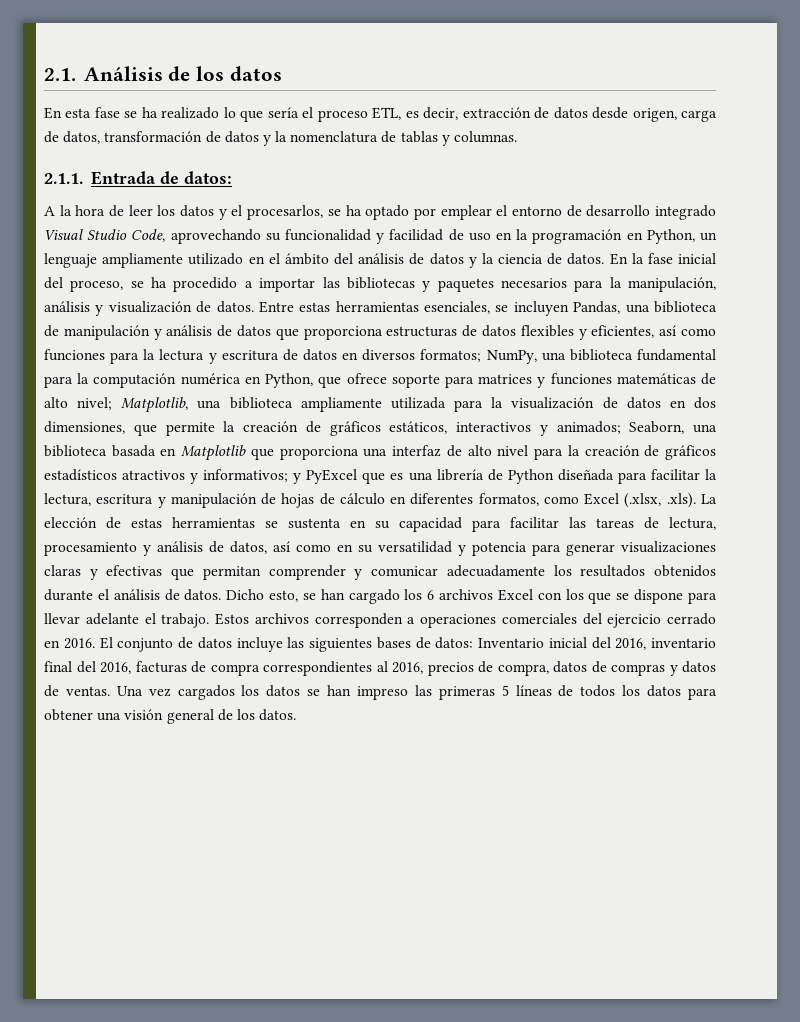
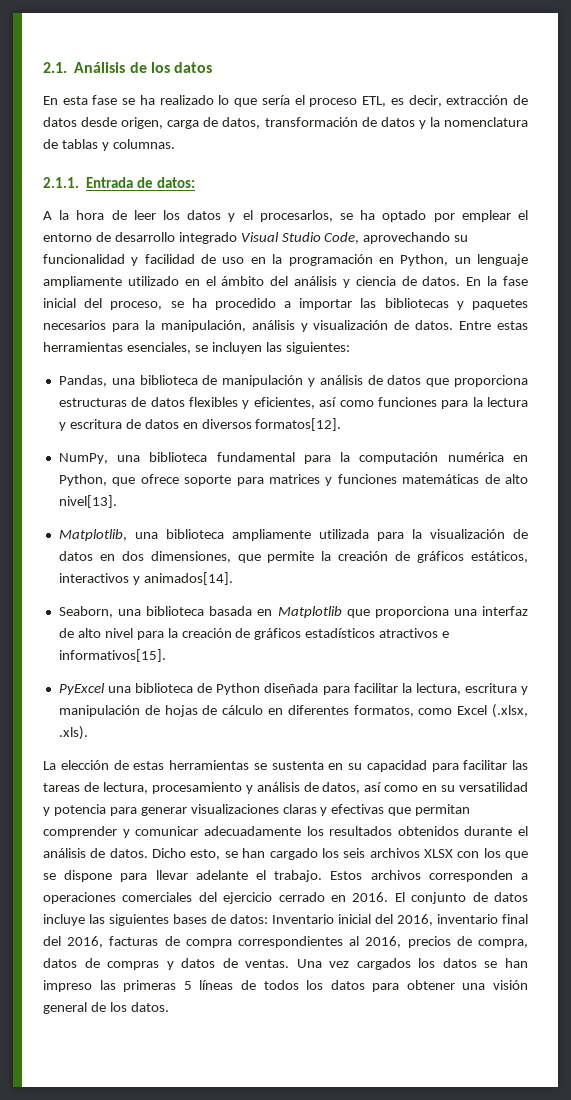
[409,253,494,268] de datos y la -> [342,279,350,288] y
(569, 308) none -> [265,342,350,354] las siguientes: //
[420,349,482,362] formatos; -> [255,418,342,431] formatos[12]. //
[77,397,113,410] nivel; -> [58,495,117,508] nivel[13]. //
[556,421,621,434] animados; -> [143,572,233,585] animados[14]. //
[190,469,484,484] y informativos; y PyExcel que es una librería -> [442,631,450,638] [58,649,166,662] [58,683,194,695] e informativos[15]. // PyExcel una biblioteca
(696, 500) none -> (88, 733) //
[427,589,533,601] 6 archivos Excel -> [343,848,453,858] seis archivos XLSX

